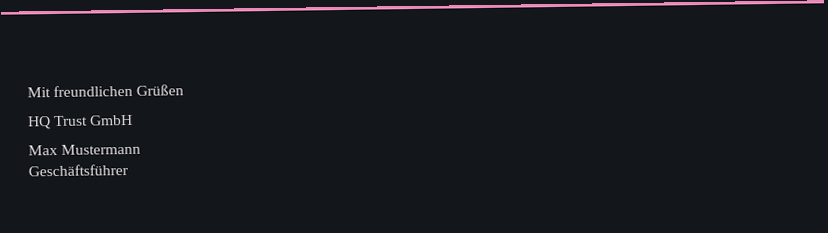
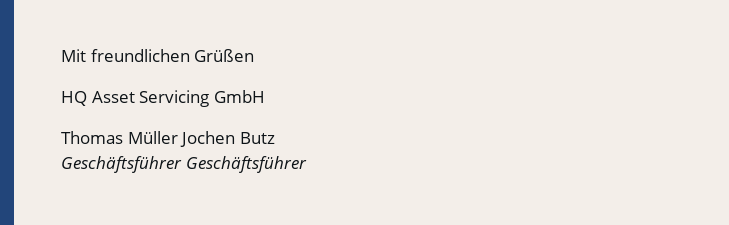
[53,115,89,127] Trust -> [91,90,210,107] Asset Servicing
[28,143,142,156] [28,163,129,177] Max Mustermann // Geschäftsführer -> [61,131,275,147] [61,156,307,173] Thomas Müller Jochen Butz // Geschäftsführer Geschäftsführer

